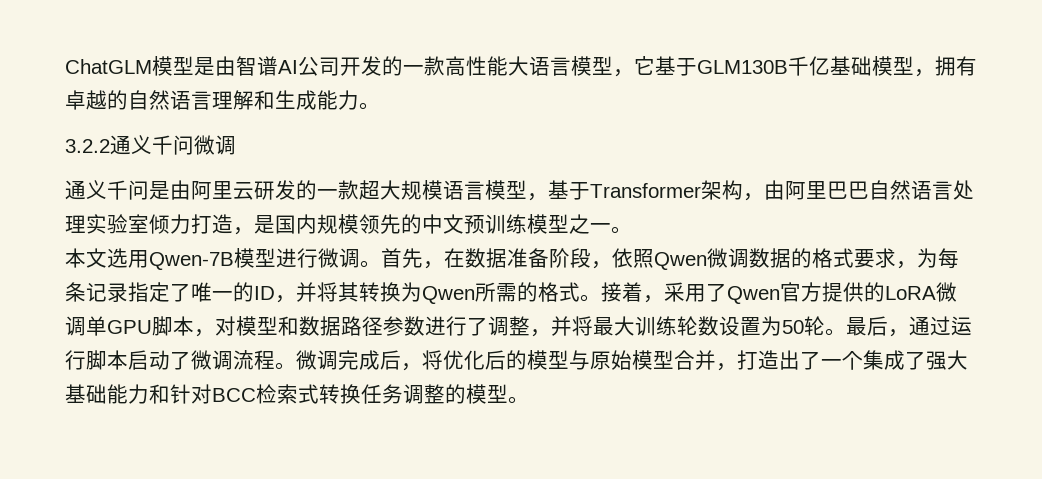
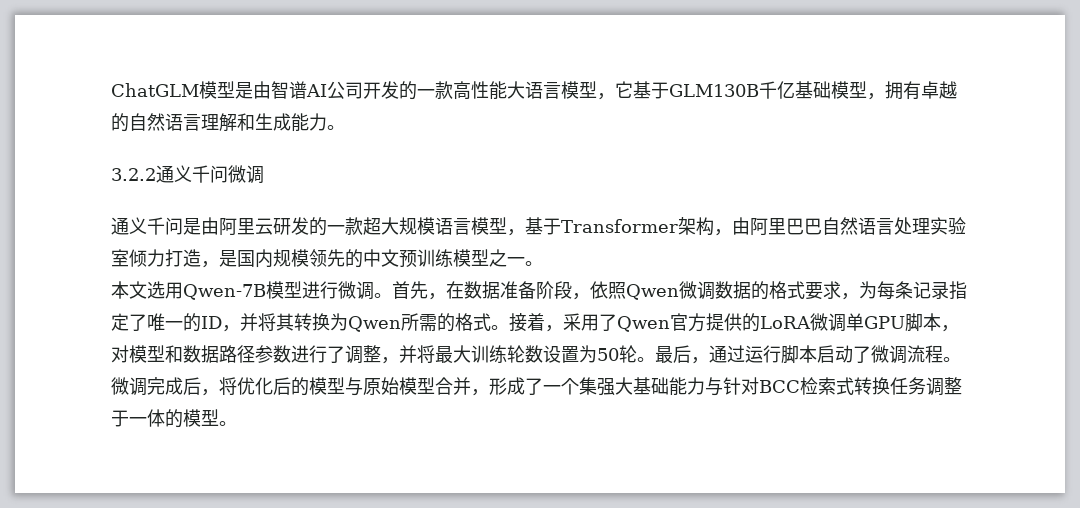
[737,350,800,370] 打造出 -> [489,377,525,395] 形成
[884,350,926,370] 成了 -> (597, 386) none
[149,384,170,404] 和 -> [705,377,723,396] 与
(445, 394) none -> [111,409,165,427] 于一体

